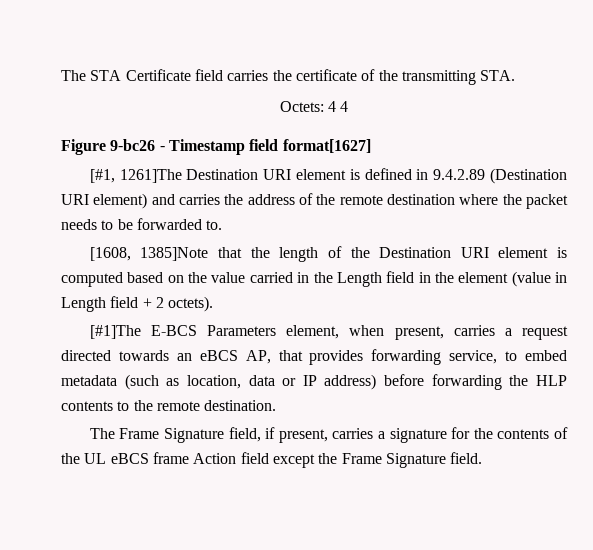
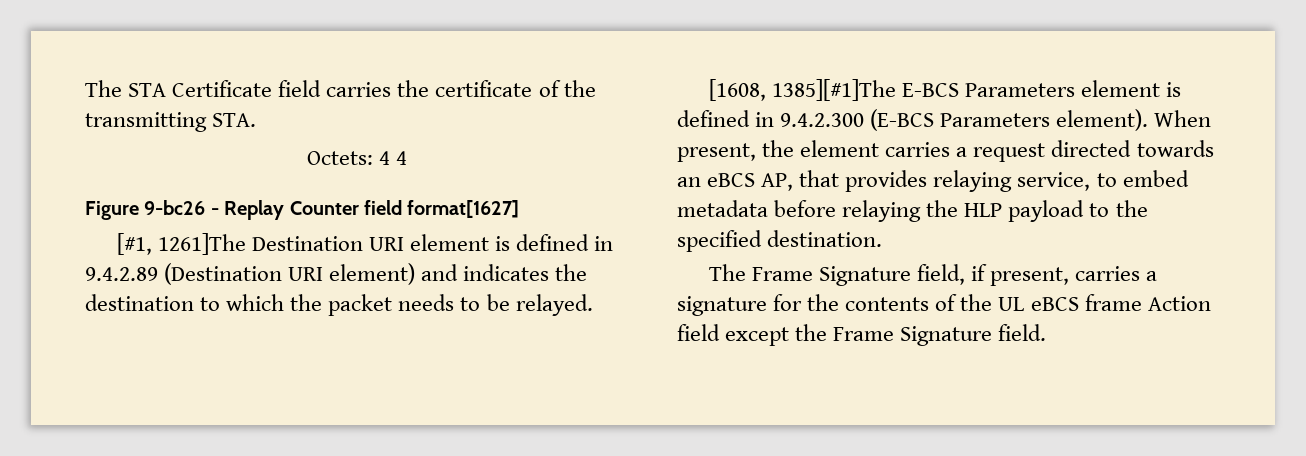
[168,139,245,155] Timestamp -> [224,200,359,220] Replay Counter
[179,193,499,205] carries the address of the remote destination where -> [463,264,588,281] [85,294,285,311] indicates the destination to which
[136,218,223,230] forwarded to. -> [515,294,593,316] relayed.
[140,246,567,262] [61,271,567,287] [61,296,214,312] [89,325,444,340] 1385]Note that the length of the Destination URI element is computed based on the value carried in the Length field in the element (value in Length field + 2 octets). // [#1]The E-BCS Parameters element, when present, -> [771,79,1182,101] [677,109,1212,131] [677,140,880,162] 1385][#1]The E-BCS Parameters element is defined in 9.4.2.300 (E-BCS Parameters element). When present, the element
[371,349,442,365] forwarding -> [933,170,1013,192] relaying
[124,374,502,390] (such as location, data or IP address) before forwarding -> [774,200,922,222] before relaying
[61,401,113,411] contents -> [1008,200,1085,222] payload
[156,401,200,411] remote -> [677,230,762,252] specified

